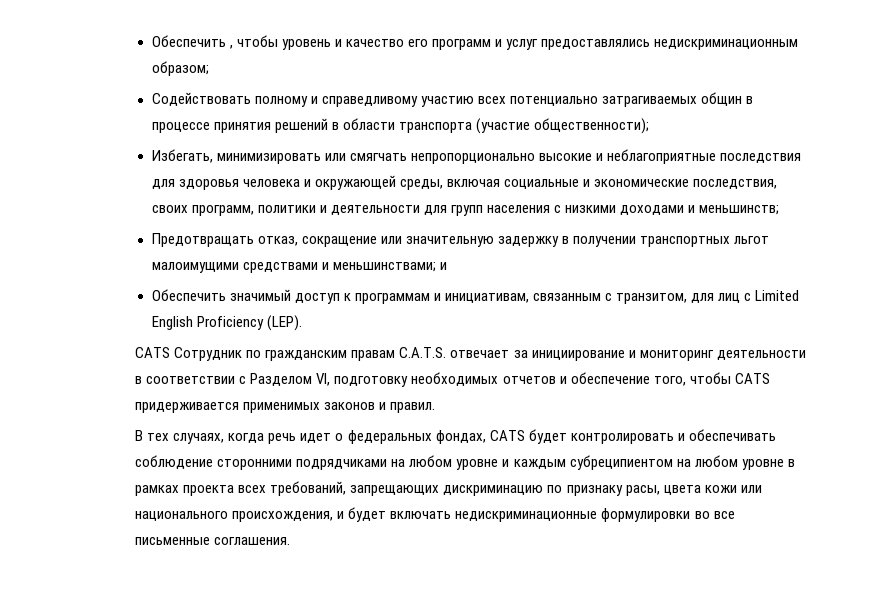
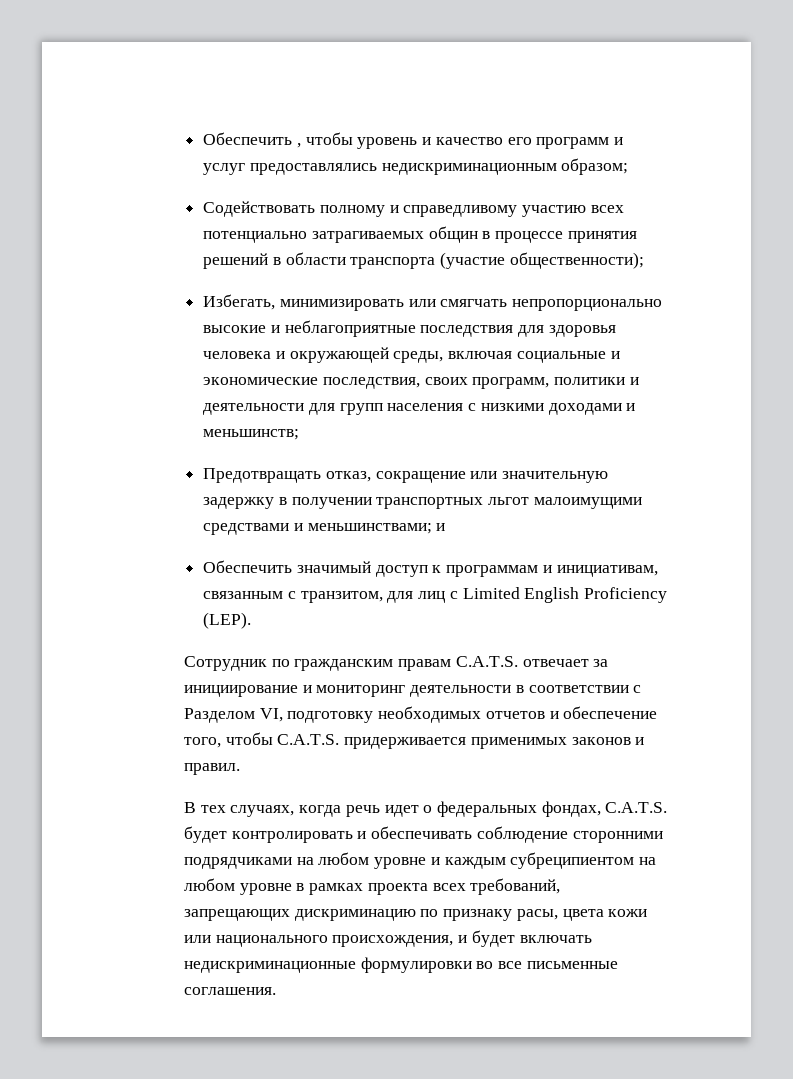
[135,347,171,358] CATS -> (252, 620) none
[734,373,770,384] CATS -> [277,734,340,745] C.A.T.S.
[489,430,525,441] CATS -> [605,802,668,813] C.A.T.S.

